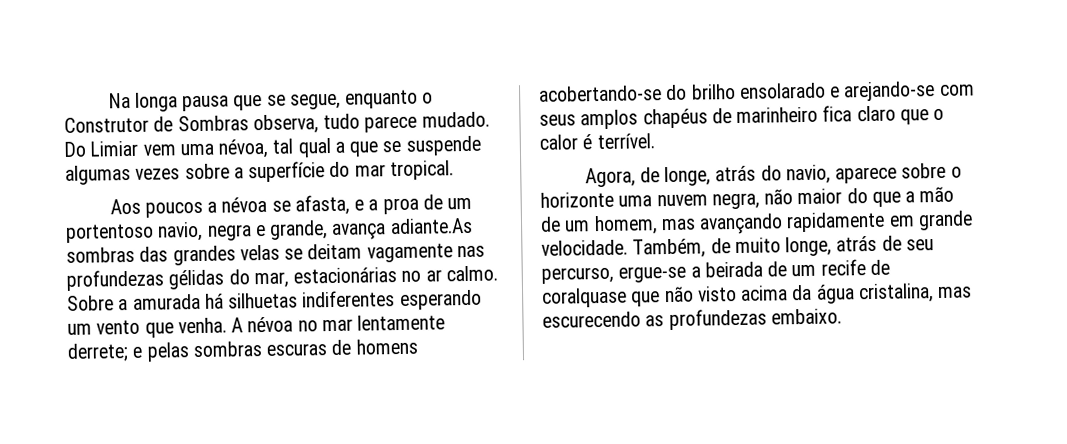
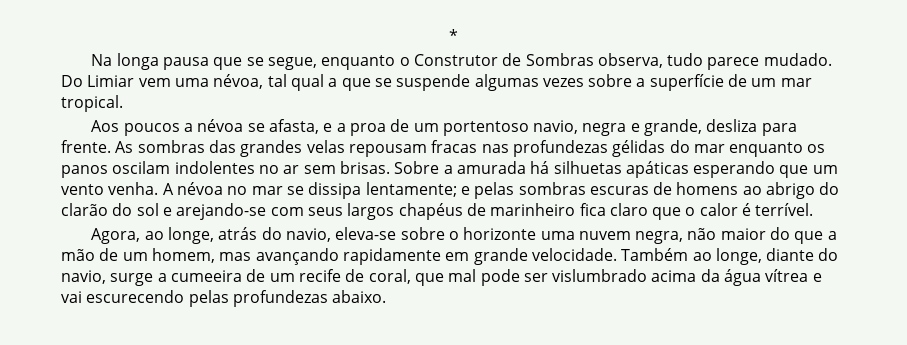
(108, 100) none -> [449,29,458,42] * //
[329,161,351,178] do -> [728,74,777,87] de um
[332,217,473,240] avança adiante.As -> [706,119,797,136] [61,140,134,153] desliza para frente. As
[284,243,453,263] se deitam vagamente -> [348,140,478,157] repousam fracas
[253,265,498,289] mar, estacionárias no ar calmo. -> [693,142,826,157] [61,161,390,178] mar enquanto os panos oscilam indolentes no ar sem brisas.
[302,289,482,311] indiferentes esperando -> [625,161,809,178] apáticas esperando que
[144,322,174,338] que -> (104, 189) none
[357,314,446,331] [67,343,129,362] lentamente derrete; -> [286,182,457,199] se dissipa lentamente;
[538,82,826,102] acobertando-se do brilho ensolarado -> [742,182,840,199] [61,203,159,216] ao abrigo do clarão do sol
[580,109,639,130] amplos -> [347,203,395,220] largos
[639,167,660,183] de -> [144,231,164,240] ao
[835,166,898,184] aparece -> [335,227,397,240] eleva-se
[632,235,934,259] [541,259,890,284] [541,283,973,308] [542,308,842,331] Também, de muito longe, atrás de seu percurso, ergue-se a beirada de um recife de coralquase que não visto acima da água cristalina, mas escurecendo as profundezas embaixo. -> [621,248,839,265] [61,269,822,286] [61,290,387,307] Também ao longe, diante do navio, surge a cumeeira de um recife de coral, que mal pode ser vislumbrado acima da água vítrea e vai escurecendo pelas profundezas abaixo.

